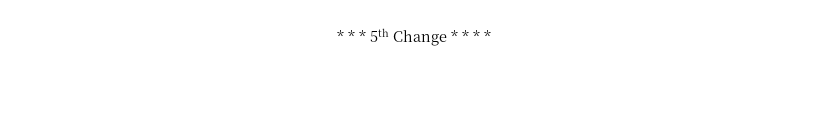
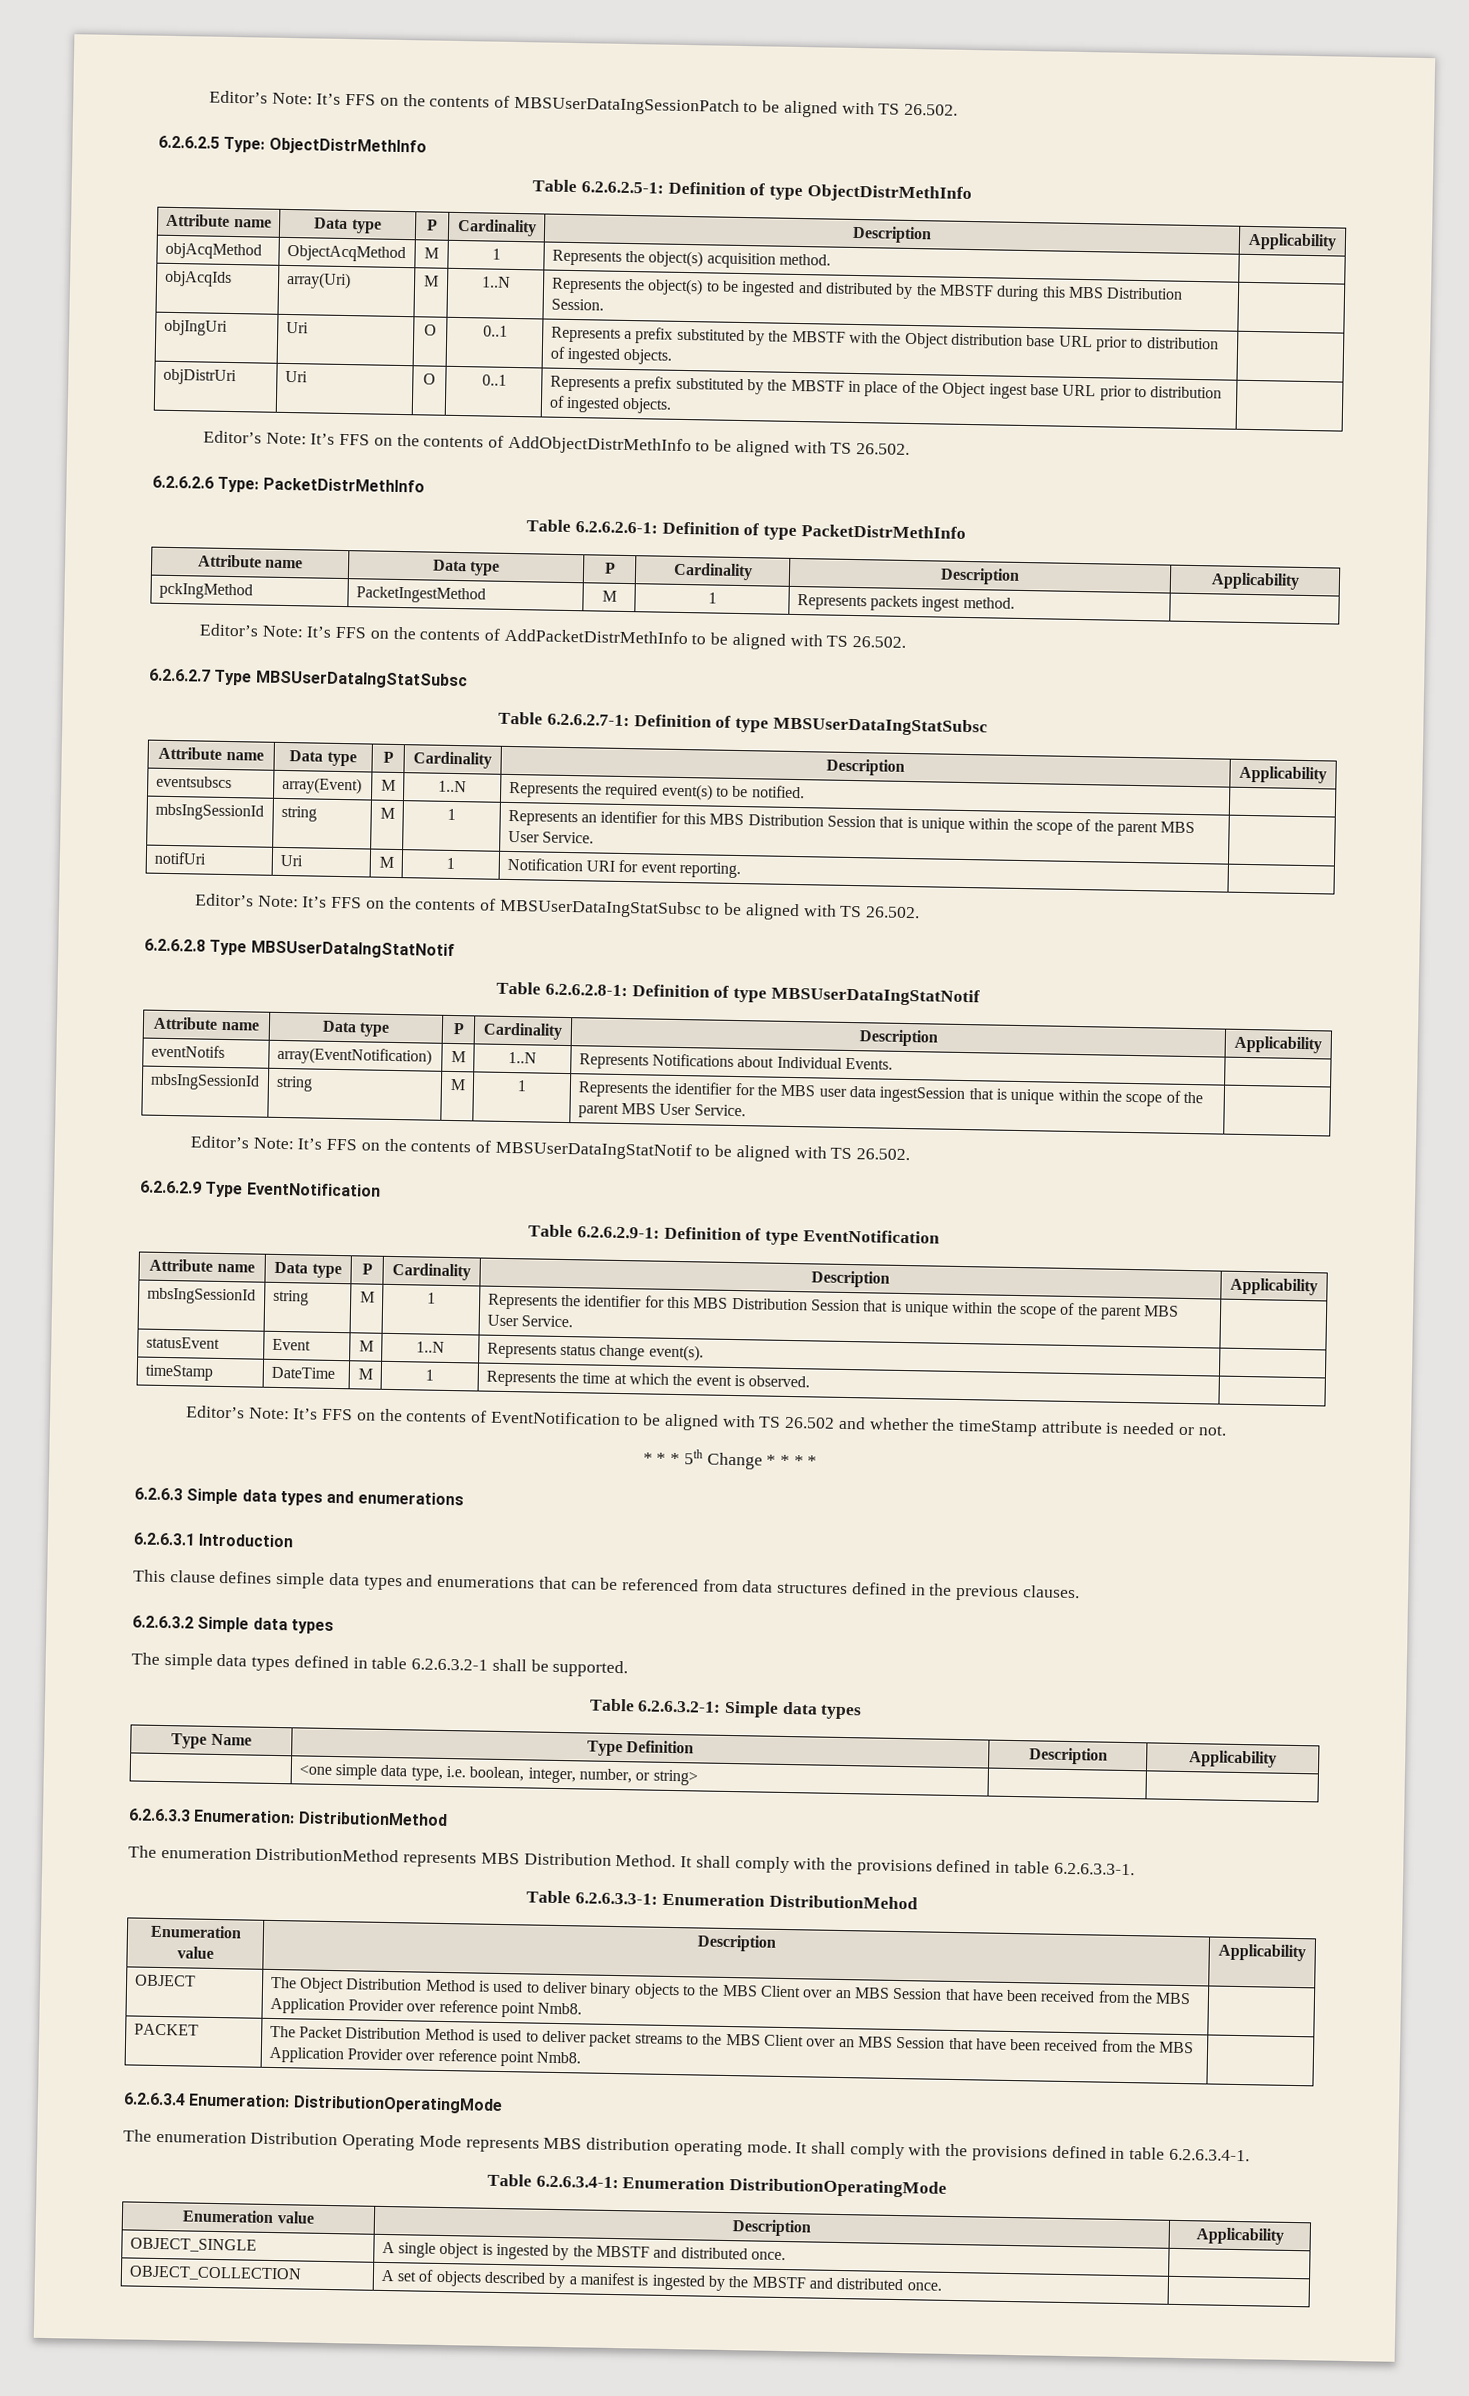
(337, 36) none -> [208,90,959,118] [158,135,427,156] [532,179,972,204] [166,213,272,228] [314,217,382,234] [427,219,438,231] [456,218,537,237] [852,225,932,244] [1248,232,1337,251] [164,242,262,260] [286,244,406,263] [424,247,439,259] [491,248,501,260] [551,249,832,269] [163,270,232,287] [285,271,351,290] [424,275,439,287] [481,276,511,288] [550,277,1184,302] [550,298,604,311] [163,319,228,336] [285,321,309,334] [424,324,437,336] [482,325,508,337] [550,326,1219,352] [549,346,673,365] [162,368,237,386] [284,370,308,383] [423,373,436,385] [481,374,507,386] [549,375,1223,401] [548,395,673,414] [202,430,911,457] [152,475,425,493] [526,519,966,541] [197,554,304,569] [432,559,501,576] [603,562,616,574] [672,562,753,581] [940,567,1020,585] [1210,572,1300,590] [158,582,253,600] [355,586,486,604] [601,590,617,602] [707,592,717,604] [796,594,1015,612] [198,623,907,650] [149,668,468,690] [498,711,988,737] [158,746,264,761] [289,750,357,767] [382,751,394,763] [413,751,492,769] [826,758,905,776] [1239,765,1327,784] [155,775,232,789] [281,776,362,795] [380,779,396,791] [438,780,467,793] [508,781,805,801] [154,803,264,821] [280,805,317,822] [379,807,395,819] [447,808,456,821] [507,809,1196,837] [507,830,595,844] [153,851,207,865] [279,854,303,867] [378,856,394,868] [446,857,455,870] [506,857,742,879] [194,893,921,921] [144,938,455,960] [496,981,980,1007] [153,1016,260,1031] [321,1020,391,1037] [452,1023,465,1035] [483,1022,563,1040] [858,1029,938,1047] [1234,1035,1322,1054] [150,1044,225,1058] [276,1046,432,1066] [450,1050,466,1063] [508,1051,537,1064] [578,1053,894,1070] [149,1073,260,1091] [275,1075,313,1092] [449,1078,466,1091] [517,1080,527,1092] [577,1081,1203,1107] [577,1102,746,1118] [189,1135,911,1162] [140,1180,381,1198] [528,1224,940,1246] [149,1258,255,1273] [274,1261,342,1279] [361,1263,373,1275] [392,1262,471,1281] [811,1270,890,1288] [1230,1277,1318,1296] [146,1287,256,1305] [272,1289,309,1306] [359,1291,375,1303] [427,1292,436,1304] [487,1293,1180,1321] [486,1314,574,1328] [145,1336,220,1349] [271,1338,311,1351] [358,1340,374,1352] [416,1341,445,1353] [486,1342,704,1362] [144,1364,213,1381] [270,1366,335,1379] [357,1368,373,1380] [425,1369,434,1381] [485,1370,811,1388] [185,1405,1227,1437] Editor’s Note: It’s FFS on the contents of MBSUserDataIngSessionPatch to be aligned with TS 26.502. // 6.2.6.2.5 Type: ObjectDistrMethInfo // Table 6.2.6.2.5-1: Definition of type ObjectDistrMethInfo // Attribute name | Data type | P | Cardinality | Description | Applicability // objAcqMethod | ObjectAcqMethod | M | 1 | Represents the object(s) acquisition method. | // objAcqIds | array(Uri) | M | 1..N | Represents the object(s) to be ingested and distributed by the MBSTF during this MBS Distribution Session. | // objIngUri | Uri | O | 0..1 | Represents a prefix substituted by the MBSTF with the Object distribution base URL prior to distribution of ingested objects. | // objDistrUri | Uri | O | 0..1 | Represents a prefix substituted by the MBSTF in place of the Object ingest base URL prior to distribution of ingested objects. | // Editor’s Note: It’s FFS on the contents of AddObjectDistrMethInfo to be aligned with TS 26.502. // 6.2.6.2.6 Type: PacketDistrMethInfo // Table 6.2.6.2.6-1: Definition of type PacketDistrMethInfo // Attribute name | Data type | P | Cardinality | Description | Applicability // pckIngMethod | PacketIngestMethod | M | 1 | Represents packets ingest method. | // Editor’s Note: It’s FFS on the contents of AddPacketDistrMethInfo to be aligned with TS 26.502. // 6.2.6.2.7 Type MBSUserDataIngStatSubsc // Table 6.2.6.2.7-1: Definition of type MBSUserDataIngStatSubsc // Attribute name | Data type | P | Cardinality | Description | Applicability // eventsubscs | array(Event) | M | 1..N | Represents the required event(s) to be notified. | // mbsIngSessionId | string | M | 1 | Represents an identifier for this MBS Distribution Session that is unique within the scope of the parent MBS User Service. | // notifUri | Uri | M | 1 | Notification URI for event reporting. | // Editor’s Note: It’s FFS on the contents of MBSUserDataIngStatSubsc to be aligned with TS 26.502. // 6.2.6.2.8 Type MBSUserDataIngStatNotif // Table 6.2.6.2.8-1: Definition of type MBSUserDataIngStatNotif // Attribute name | Data type | P | Cardinality | Description | Applicability // eventNotifs | array(EventNotification) | M | 1..N | Represents Notifications about Individual Events. | // mbsIngSessionId | string | M | 1 | Represents the identifier for the MBS user data ingestSession that is unique within the scope of the parent MBS User Service. | // Editor’s Note: It’s FFS on the contents of MBSUserDataIngStatNotif to be aligned with TS 26.502. // 6.2.6.2.9 Type EventNotification // Table 6.2.6.2.9-1: Definition of type EventNotification // Attribute name | Data type | P | Cardinality | Description | Applicability // mbsIngSessionId | string | M | 1 | Represents the identifier for this MBS Distribution Session that is unique within the scope of the parent MBS User Service. | // statusEvent | Event | M | 1..N | Represents status change event(s). | // timeStamp | DateTime | M | 1 | Represents the time at which the event is observed. | // Editor’s Note: It’s FFS on the contents of EventNotification to be aligned with TS 26.502 and whether the timeStamp attribute is needed or not. //
(491, 36) none -> [134,1487,464,1506] [133,1532,294,1548] [133,1569,1080,1602] [132,1615,334,1634] [131,1652,629,1678] [588,1698,863,1720] [171,1733,252,1749] [586,1740,695,1757] [1028,1747,1108,1765] [1189,1750,1277,1768] [298,1764,698,1786] [128,1808,448,1827] [128,1845,1135,1876] [526,1890,918,1910] [149,1924,242,1939] [176,1946,214,1959] [696,1934,777,1952] [1218,1943,1306,1962] [134,1974,196,1987] [270,1976,1192,2005] [269,1997,583,2018] [133,2023,199,2036] [269,2025,1195,2054] [268,2046,582,2067] [123,2092,503,2115] [123,2129,1250,2162] [486,2173,948,2198] [182,2209,315,2224] [732,2219,811,2237] [1195,2227,1284,2245] [129,2237,257,2253] [381,2241,786,2261] [128,2265,302,2282] [380,2269,942,2291] // 6.2.6.3 Simple data types and enumerations // 6.2.6.3.1 Introduction // This clause defines simple data types and enumerations that can be referenced from data structures defined in the previous clauses. // 6.2.6.3.2 Simple data types // The simple data types defined in table 6.2.6.3.2-1 shall be supported. // Table 6.2.6.3.2-1: Simple data types // Type Name | Type Definition | Description | Applicability // | <one simple data type, i.e. boolean, integer, number, or string> | | // 6.2.6.3.3 Enumeration: DistributionMethod // The enumeration DistributionMethod represents MBS Distribution Method. It shall comply with the provisions defined in table 6.2.6.3.3-1. // Table 6.2.6.3.3-1: Enumeration DistributionMehod // Enumeration value | Description | Applicability // OBJECT | The Object Distribution Method is used to deliver binary objects to the MBS Client over an MBS Session that have been received from the MBS Application Provider over reference point Nmb8. | // PACKET | The Packet Distribution Method is used to deliver packet streams to the MBS Client over an MBS Session that have been received from the MBS Application Provider over reference point Nmb8. | // 6.2.6.3.4 Enumeration: DistributionOperatingMode // The enumeration Distribution Operating Mode represents MBS distribution operating mode. It shall comply with the provisions defined in table 6.2.6.3.4-1. // Table 6.2.6.3.4-1: Enumeration DistributionOperatingMode // Enumeration value | Description | Applicability // OBJECT_SINGLE | A single object is ingested by the MBSTF and distributed once. | // OBJECT_COLLECTION | A set of objects described by a manifest is ingested by the MBSTF and distributed once. |

